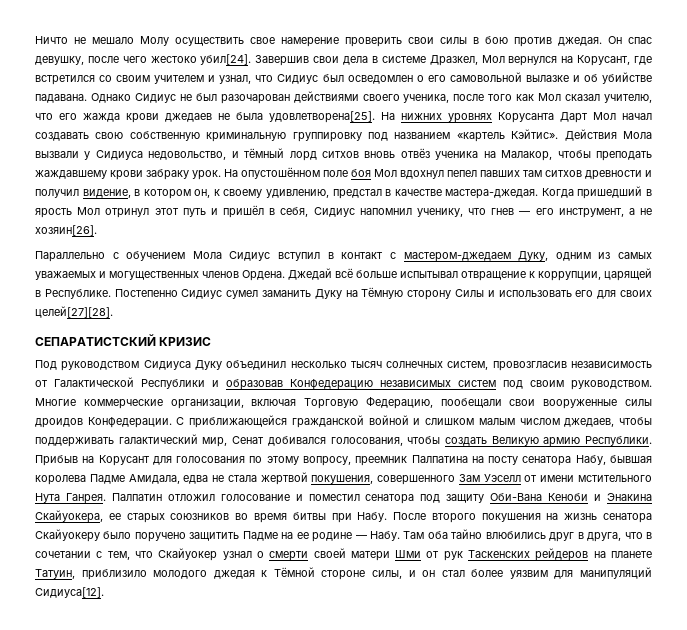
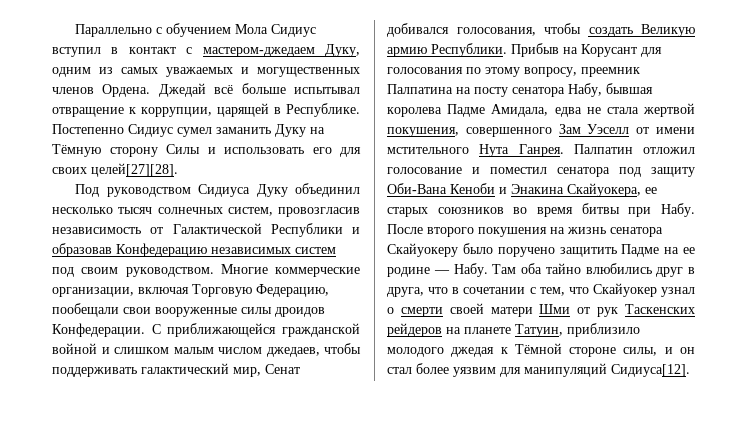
[35,36,652,47] [35,54,653,66] [35,72,652,85] [35,91,653,104] [35,111,652,123] [35,129,652,142] [35,148,653,161] [35,167,652,180] [35,186,652,199] [35,205,652,218] [35,225,97,236] Ничто не мешало Молу осуществить свое намерение проверить свои силы в бою против джедая. Он спас девушку, после чего жестоко убил[24]. Завершив свои дела в системе Дразкел, Мол вернулся на Корусант, где встретился со своим учителем и узнал, что Сидиус был осведомлен о его самовольной вылазке и об убийстве падавана. Однако Сидиус не был разочарован действиями своего ученика, после того как Мол сказал учителю, что его жажда крови джедаев не была удовлетворена[25]. На нижних уровнях Корусанта Дарт Мол начал создавать свою собственную криминальную группировку под названием «картель Кэйтис». Действия Мола вызвали у Сидиуса недовольство, и тёмный лорд ситхов вновь отвёз ученика на Малакор, чтобы преподать жаждавшему крови забраку урок. На опустошённом поле боя Мол вдохнул пепел павших там ситхов древности и получил видение, в котором он, к своему удивлению, предстал в качестве мастера-джедая. Когда пришедший в ярость Мол отринул этот путь и пришёл в себя, Сидиус напомнил ученику, что гнев — его инструмент, а не хозяин[26]. // -> (75, 30) none
[35,334,212,346] // СЕПАРАТИСТСКИЙ КРИЗИС -> (178, 170) none

